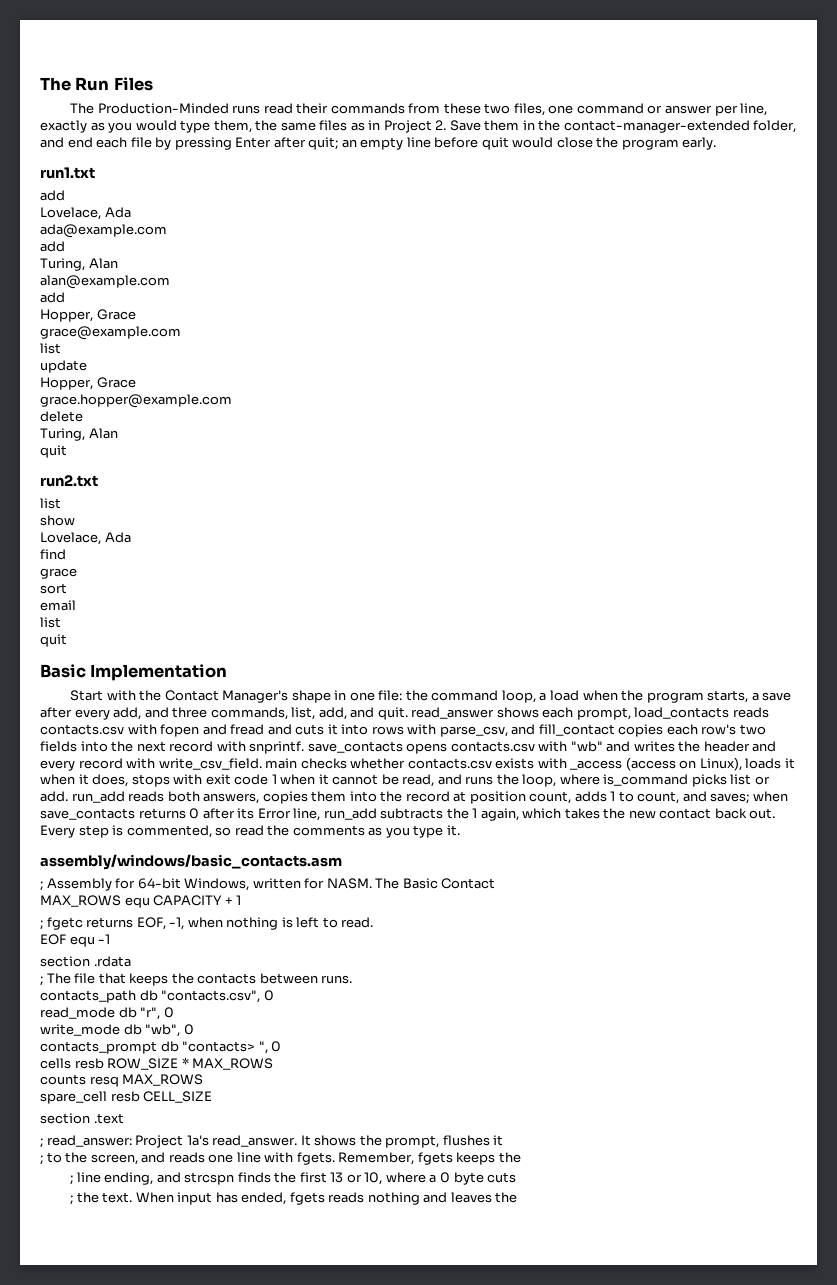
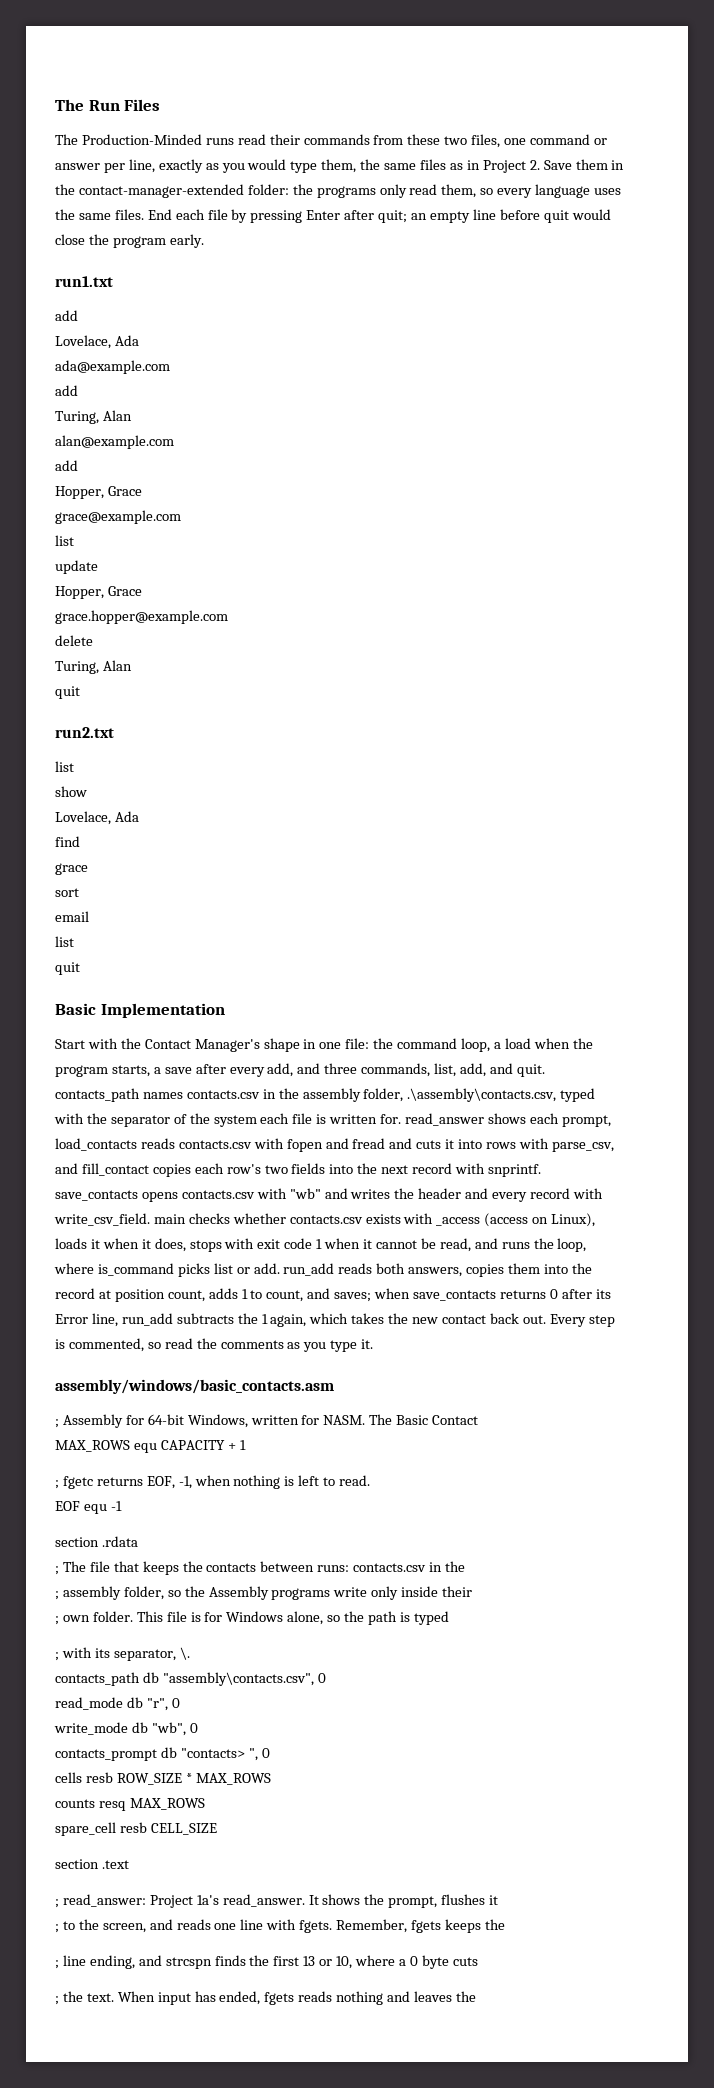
[753,120,797,133] [40,137,93,148] folder, and end -> [247,184,622,198] [55,209,172,220] folder: the programs only read them, so every language uses the same files. End
(408, 713) none -> [55,1088,596,1102] [54,1113,402,1127] contacts_path names contacts.csv in the assembly folder, .\assembly\contacts.csv, typed with the separator of the system each file is written for.
[321,975,353,984] runs. -> [317,1561,466,1572] [55,1586,473,1600] [55,1611,449,1625] [55,1647,190,1661] runs: contacts.csv in the // ; assembly folder, so the Assembly programs write only inside their // ; own folder. This file is for Windows alone, so the path is typed // ; with its separator, \.
[161,990,261,1003] "contacts.csv", -> [162,1672,314,1686] "assembly\contacts.csv",

